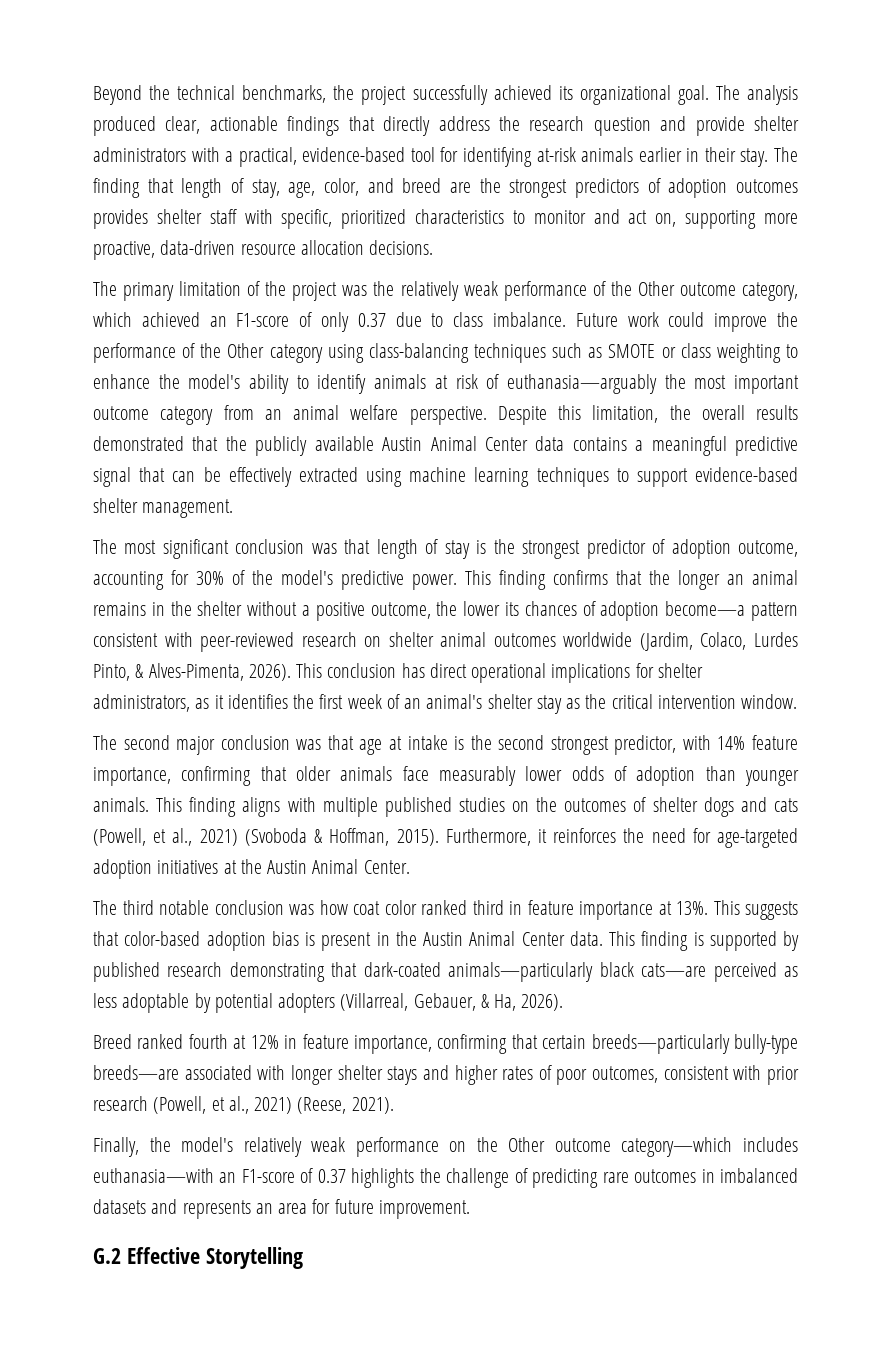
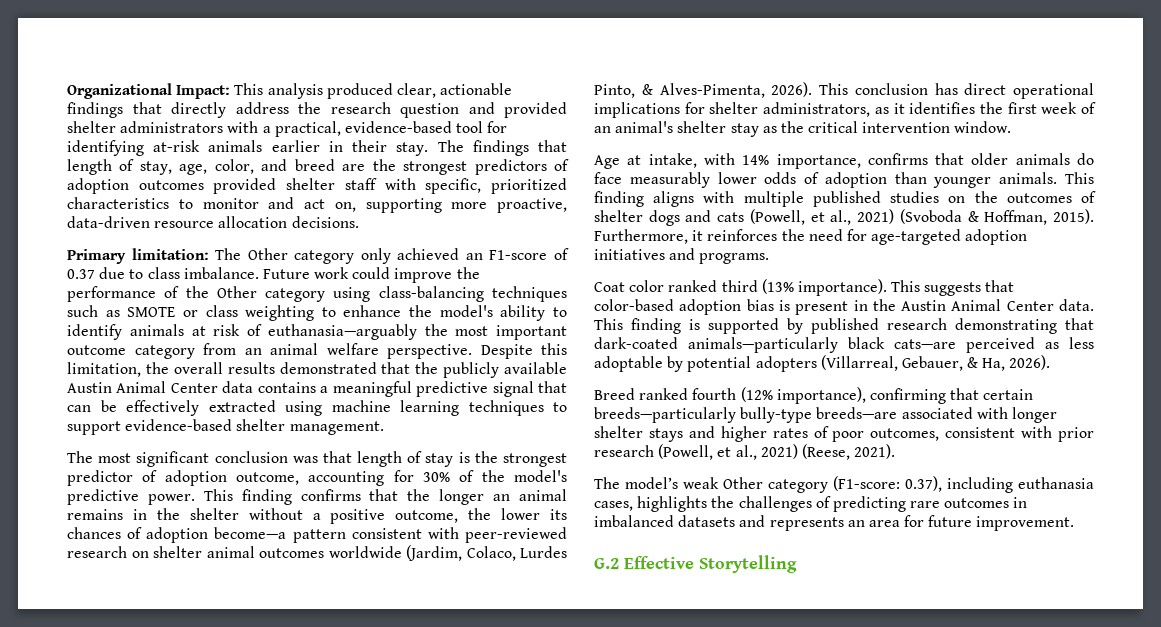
[93,85,740,105] Beyond the technical benchmarks, the project successfully achieved its organizational goal. The -> [67,83,264,99] Organizational Impact: This
[695,116,745,136] provide -> [504,102,567,118] provided
[93,178,140,198] finding -> [472,140,529,156] findings
[93,209,148,229] provides -> [213,178,277,194] provided
[93,281,799,301] [93,312,132,327] The primary limitation of the project was the relatively weak performance of the Other outcome category, which -> [67,248,391,264] Primary limitation: The Other category only
[321,312,349,332] only -> (569, 254) none
[93,735,798,755] [93,766,252,786] The second major conclusion was that age at intake is the second strongest predictor, with 14% feature importance, confirming -> [594,153,928,169] Age at intake, with 14% importance, confirms
(393, 773) none -> [1077,153,1094,165] do
[223,859,410,874] [93,900,708,920] at the Austin Animal Center. // The third notable conclusion was how coat color ranked third in feature importance at 13%. -> [669,248,770,264] [594,279,887,296] and programs. // Coat color ranked third (13% importance).
[233,1034,432,1054] at 12% in feature importance, -> [740,387,866,404] (12% importance),
[93,1137,798,1157] [93,1168,346,1183] Finally, the model's relatively weak performance on the Other outcome category—which includes euthanasia—with an F1-score of 0.37 -> [594,476,1094,493] [594,501,633,511] The model’s weak Other category (F1-score: 0.37), including euthanasia cases,
[446,1168,510,1188] challenge -> [738,496,812,512] challenges

